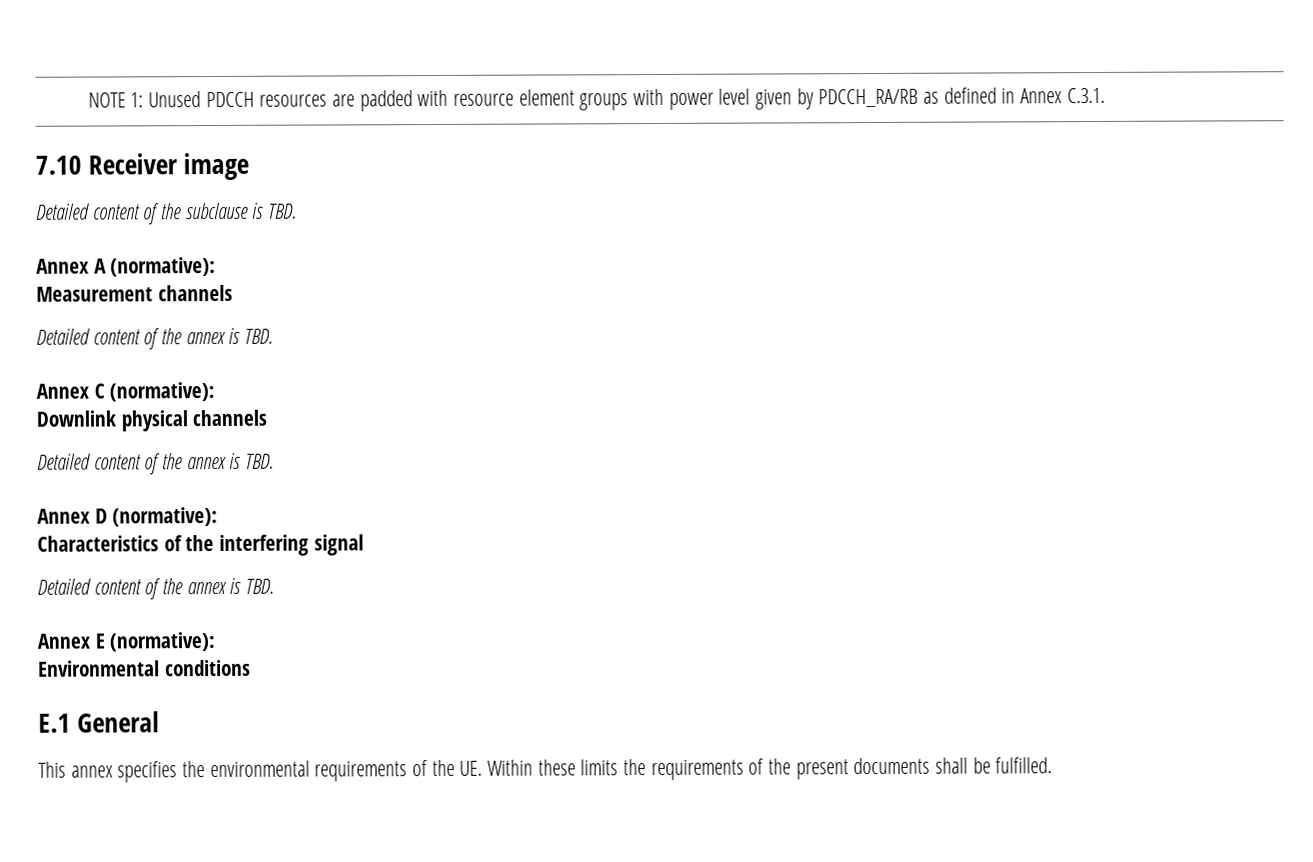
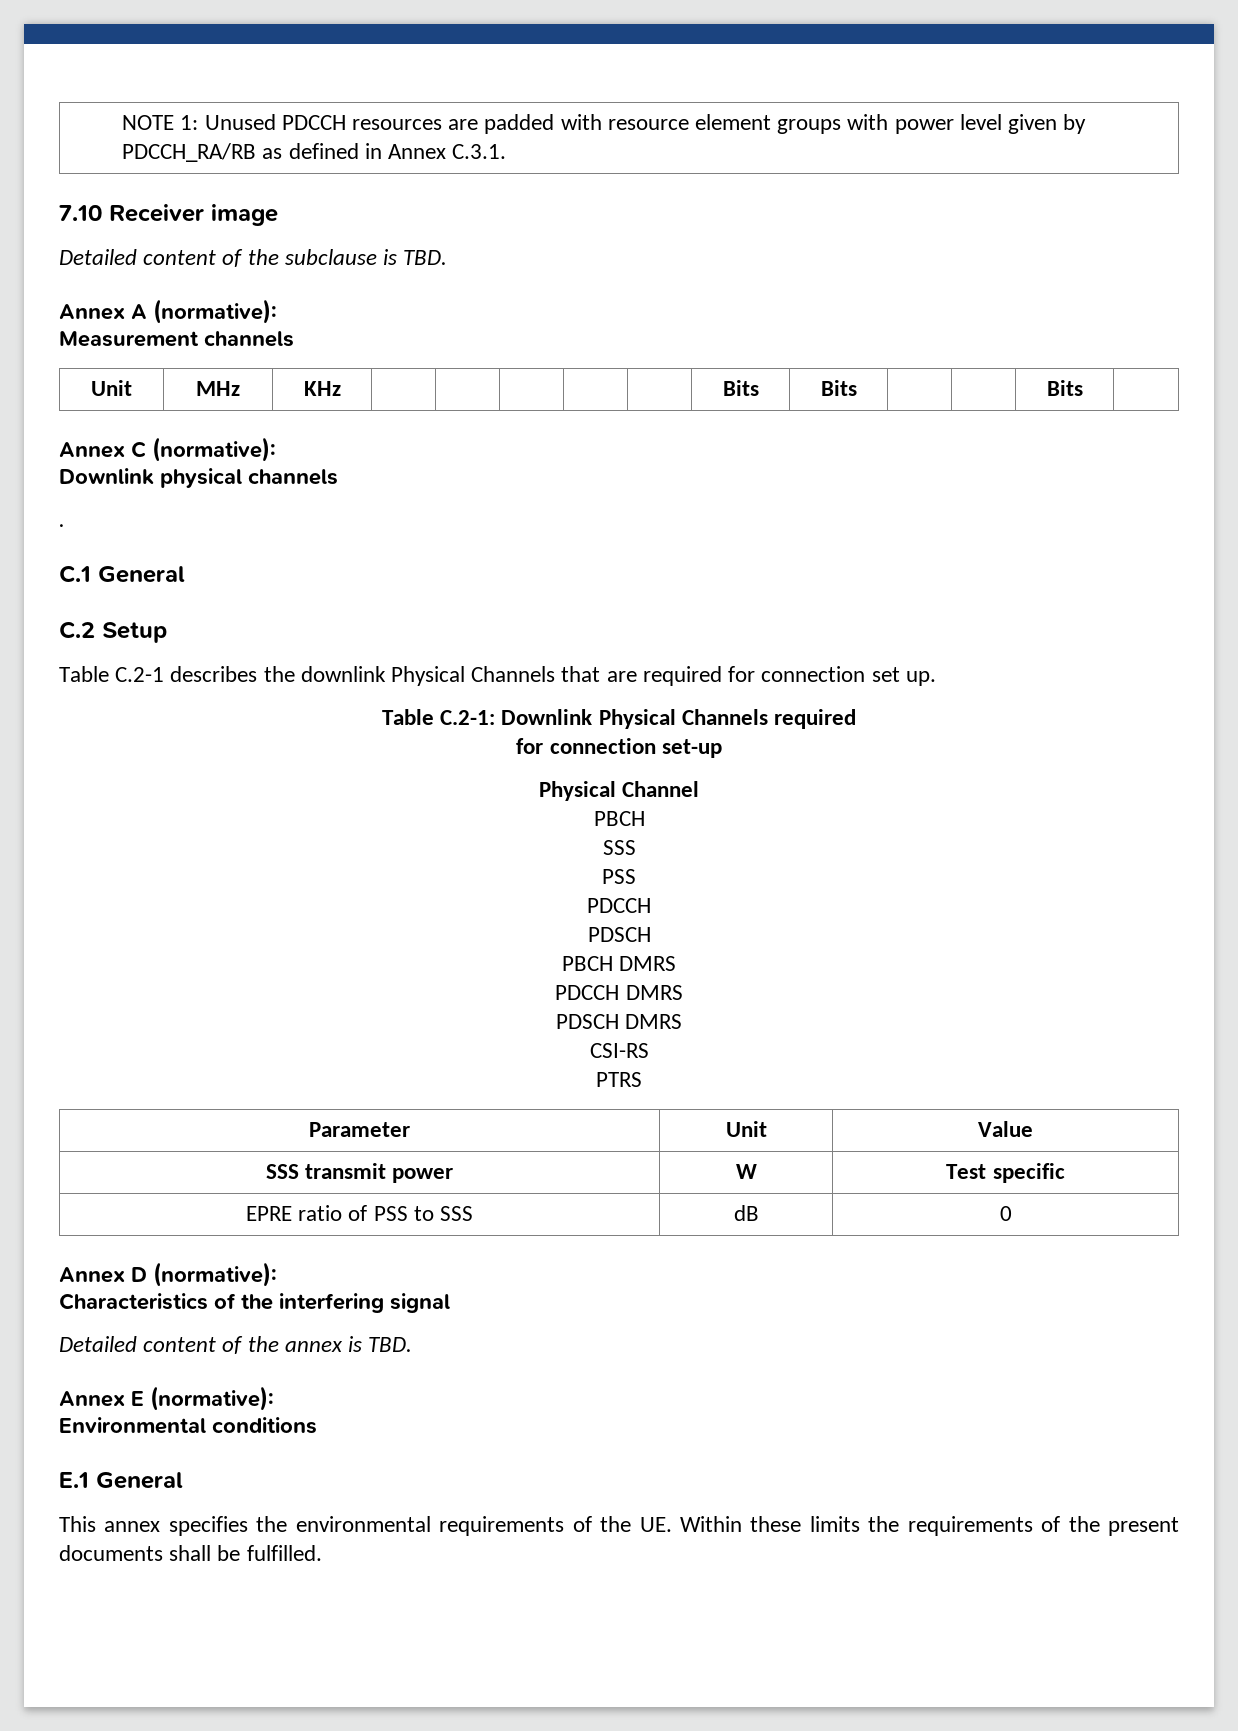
[36,327,274,350] // Detailed content of the annex is TBD. -> [91,380,132,396] [196,381,240,396] [303,381,341,396] [722,380,759,396] [820,380,857,396] [1046,380,1083,396] // Unit | MHz | KHz | | | | | | Bits | Bits | | | Bits |
[37,452,275,475] Detailed content of the annex is TBD. -> [59,524,65,527] [59,565,185,583] [59,621,167,643] [59,666,936,686] [381,709,857,729] [516,738,722,758] [538,781,700,801] [593,811,645,826] [602,840,636,855] [602,869,636,884] [587,898,651,913] [587,927,651,942] [561,956,677,971] [555,985,683,1000] [555,1014,683,1029] [589,1043,649,1058] [596,1072,642,1087] [309,1122,410,1137] [725,1121,767,1137] [978,1121,1033,1137] [265,1163,454,1183] [735,1164,757,1179] [946,1163,1065,1183] [245,1205,474,1221] [733,1205,759,1221] [999,1206,1012,1221] . // C.1 General // C.2 Setup // Table C.2-1 describes the downlink Physical Channels that are required for connection set up. // Table C.2-1: Downlink Physical Channels required // for connection set-up // Physical Channel // PBCH // SSS // PSS // PDCCH // PDSCH // PBCH DMRS // PDCCH DMRS // PDSCH DMRS // CSI-RS // PTRS // Parameter | Unit | Value // SSS transmit power | W | Test specific // EPRE ratio of PSS to SSS | dB | 0

